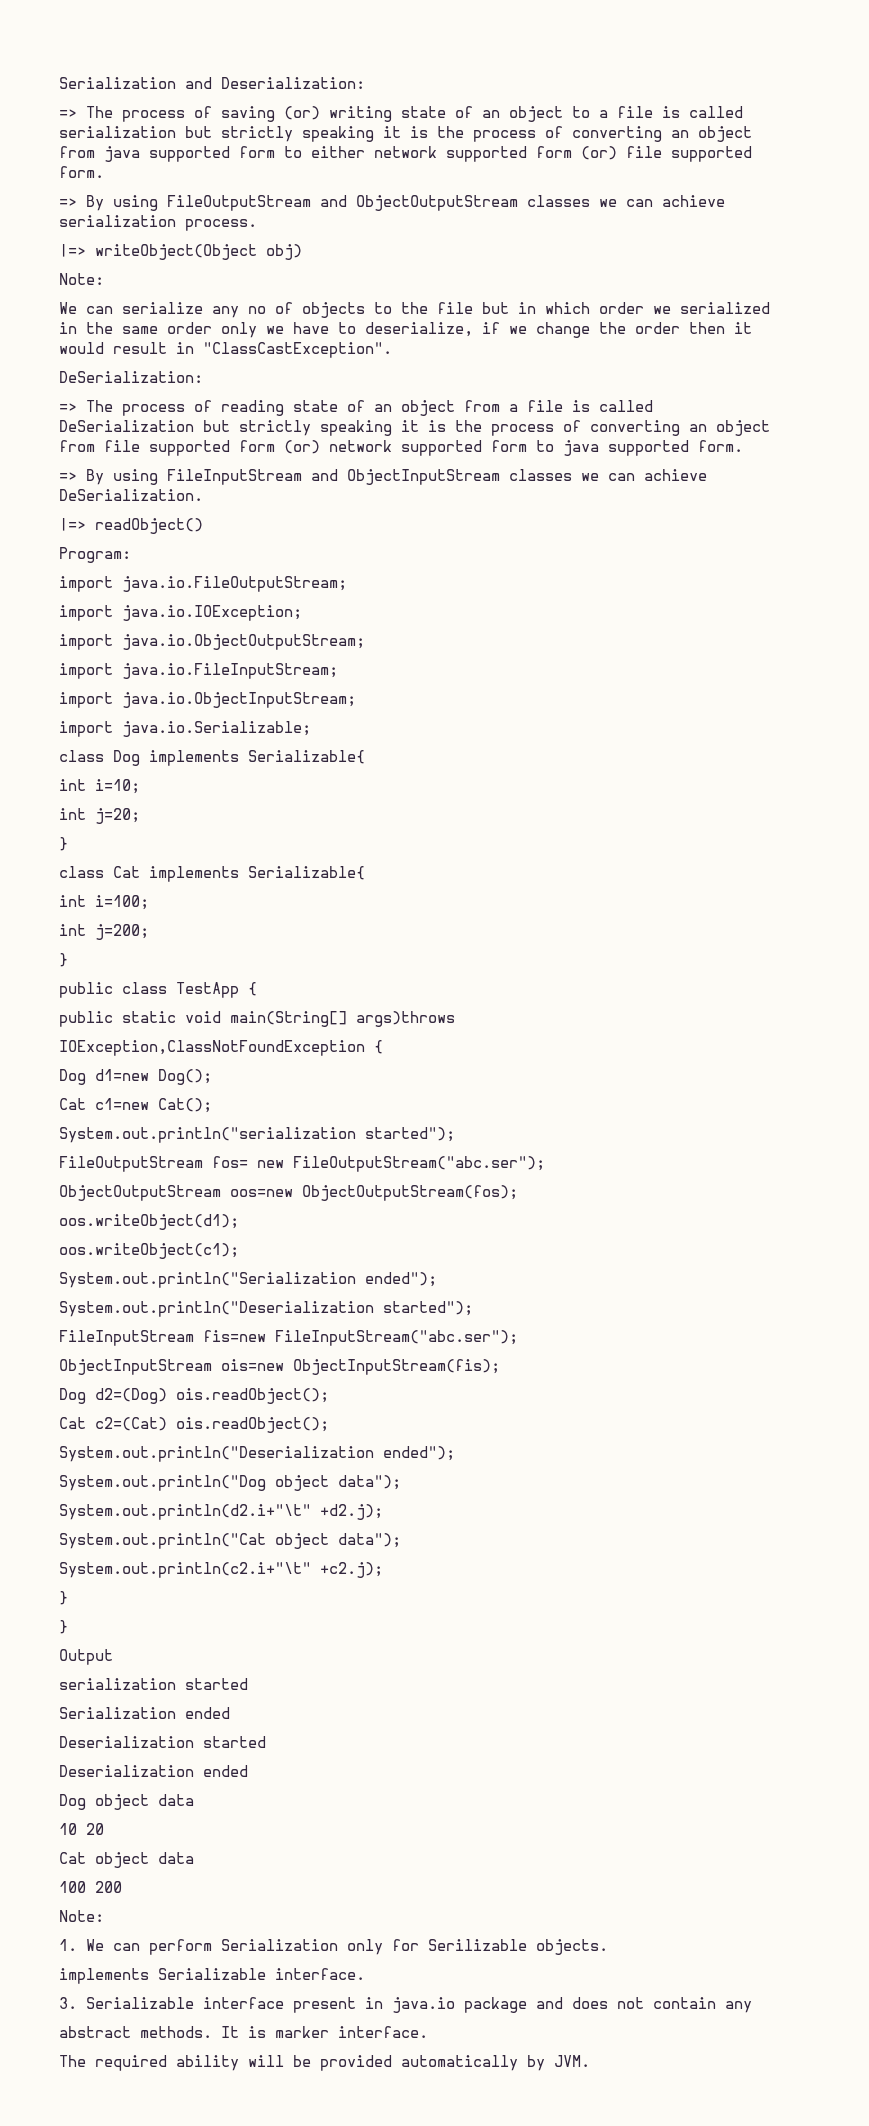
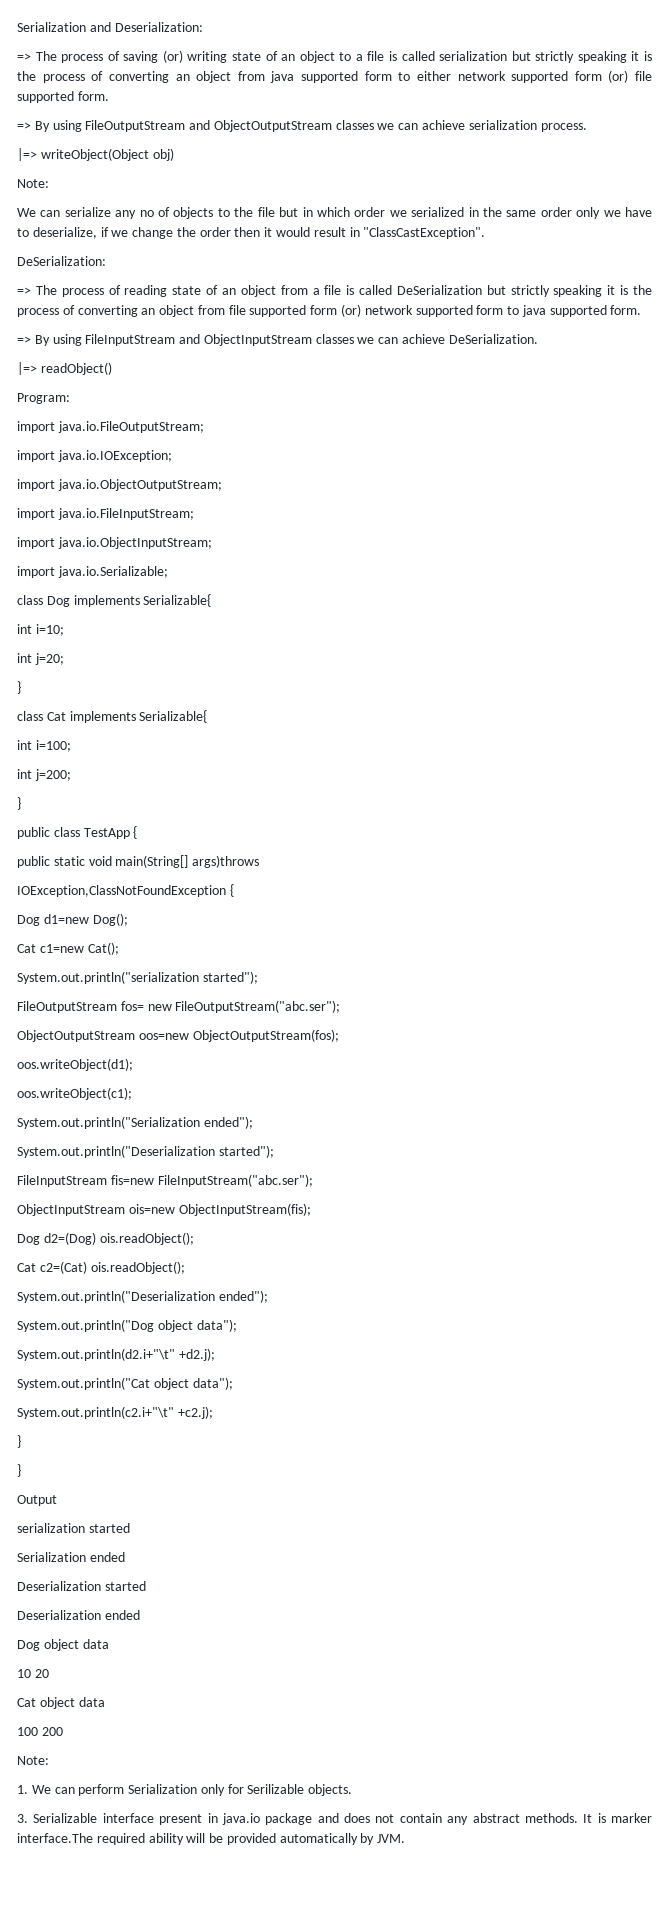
[59,1968,365,1984] // implements Serializable interface. -> (353, 1790) none
(752, 2007) // -> (469, 1820) none
[338,2026,428,2038] [59,2055,86,2067] interface. // The -> [17,1833,93,1843] interface.The

